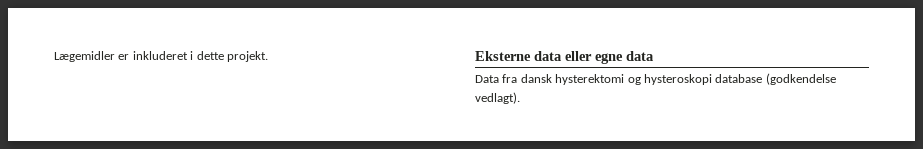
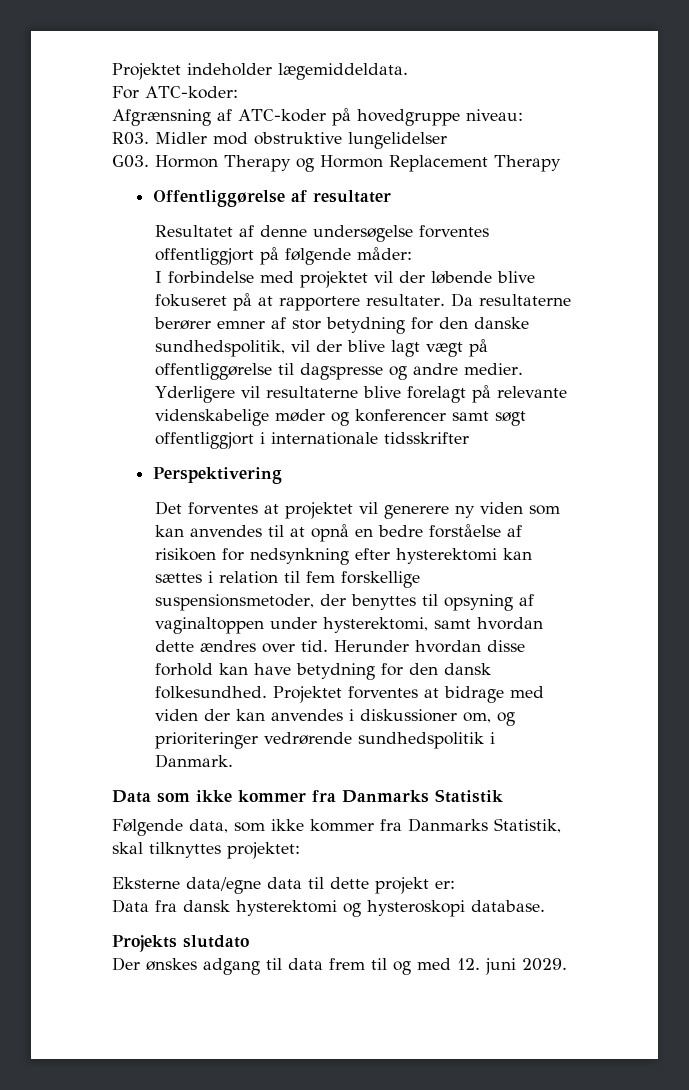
[54,51,268,62] [475,51,654,64] Lægemidler er inkluderet i dette projekt. // Eksterne data eller egne data -> [112,63,408,80] [112,86,238,99] [112,108,523,126] [112,132,447,149] [112,155,561,172] [152,190,391,207] [154,225,489,242] [154,247,412,265] [154,271,535,288] [154,293,571,311] [153,317,529,334] [154,339,488,357] [154,363,523,380] [154,385,567,403] [154,409,526,426] [154,432,469,449] [152,467,282,484] [154,501,560,519] [154,524,522,542] [154,548,532,565] [154,571,420,588] [154,594,534,611] [154,617,543,634] [154,640,525,653] [154,663,491,680] [154,686,544,703] [154,709,515,726] [154,732,495,749] [154,754,233,768] [112,789,503,803] [112,818,561,836] [112,842,300,859] [112,877,455,894] Projektet indeholder lægemiddeldata. // For ATC-koder: // Afgrænsning af ATC-koder på hovedgruppe niveau: // R03. Midler mod obstruktive lungelidelser // G03. Hormon Therapy og Hormon Replacement Therapy // Offentliggørelse af resultater // Resultatet af denne undersøgelse forventes offentliggjort på følgende måder: // I forbindelse med projektet vil der løbende blive fokuseret på at rapportere resultater. Da resultaterne berører emner af stor betydning for den danske sundhedspolitik, vil der blive lagt vægt på offentliggørelse til dagspresse og andre medier. Yderligere vil resultaterne blive forelagt på relevante videnskabelige møder og konferencer samt søgt offentliggjort i internationale tidsskrifter // Perspektivering // Det forventes at projektet vil generere ny viden som kan anvendes til at opnå en bedre forståelse af risikoen for nedsynkning efter hysterektomi kan sættes i relation til fem forskellige suspensionsmetoder, der benyttes til opsyning af vaginaltoppen under hysterektomi, samt hvordan dette ændres over tid. Herunder hvordan disse forhold kan have betydning for den dansk folkesundhed. Projektet forventes at bidrage med viden der kan anvendes i diskussioner om, og prioriteringer vedrørende sundhedspolitik i Danmark. // Data som ikke kommer fra Danmarks Statistik // Følgende data, som ikke kommer fra Danmarks Statistik, skal tilknyttes projektet: // Eksterne data/egne data til dette projekt er:
[715,73,836,85] [475,92,520,104] database (godkendelse vedlagt). -> [471,900,545,912] [112,935,249,952] [112,957,567,975] database. // Projekts slutdato // Der ønskes adgang til data frem til og med 12. juni 2029.

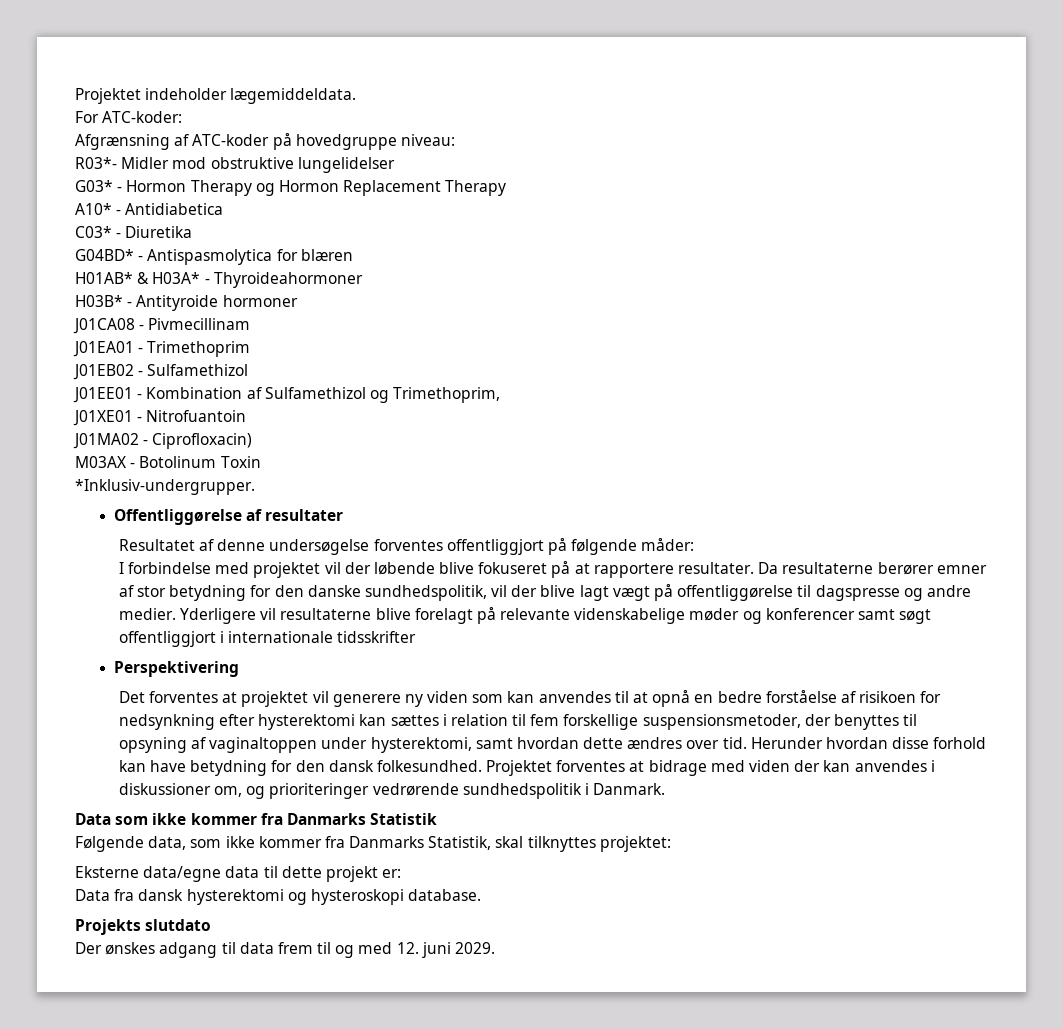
[112,132,149,145] R03. -> [75,157,117,169] R03*-
[112,155,149,168] G03. -> [75,180,123,192] G03* -
(561, 163) none -> [75,203,224,215] [75,226,193,238] [75,249,353,265] [75,272,363,288] [75,295,298,311] [73,318,251,334] [73,341,251,357] [73,364,249,380] [73,387,501,403] [73,410,247,426] [73,433,253,449] [75,456,261,468] [75,479,255,495] // A10* - Antidiabetica // C03* - Diuretika // G04BD* - Antispasmolytica for blæren // H01AB* & H03A* - Thyroideahormoner // H03B* - Antityroide hormoner // J01CA08 - Pivmecillinam // J01EA01 - Trimethoprim // J01EB02 - Sulfamethizol // J01EE01 - Kombination af Sulfamethizol og Trimethoprim, // J01XE01 - Nitrofuantoin // J01MA02 - Ciprofloxacin) // M03AX - Botolinum Toxin // *Inklusiv-undergrupper.

